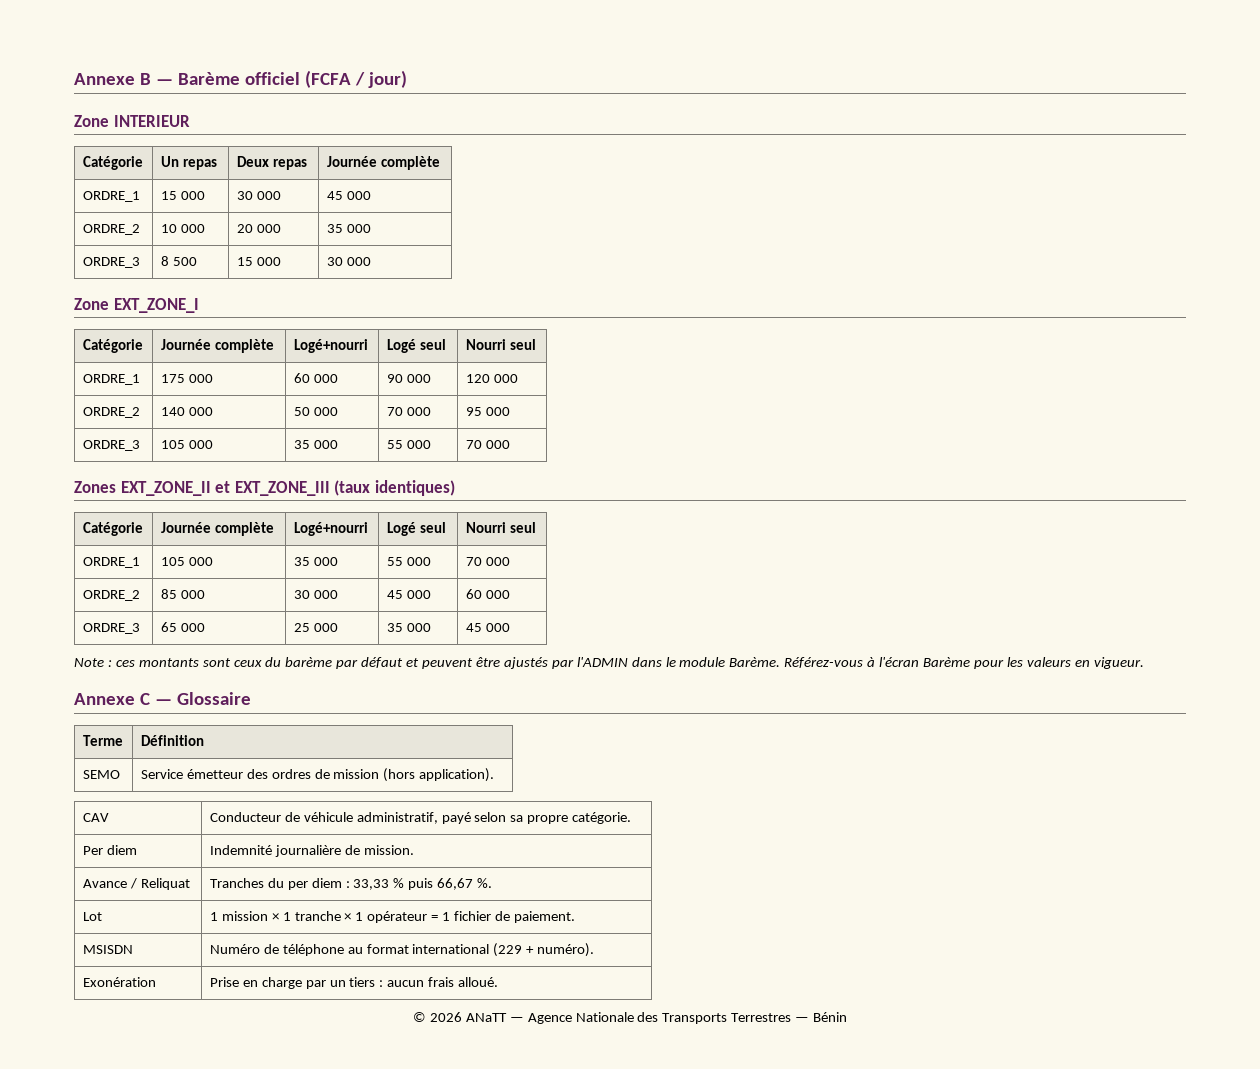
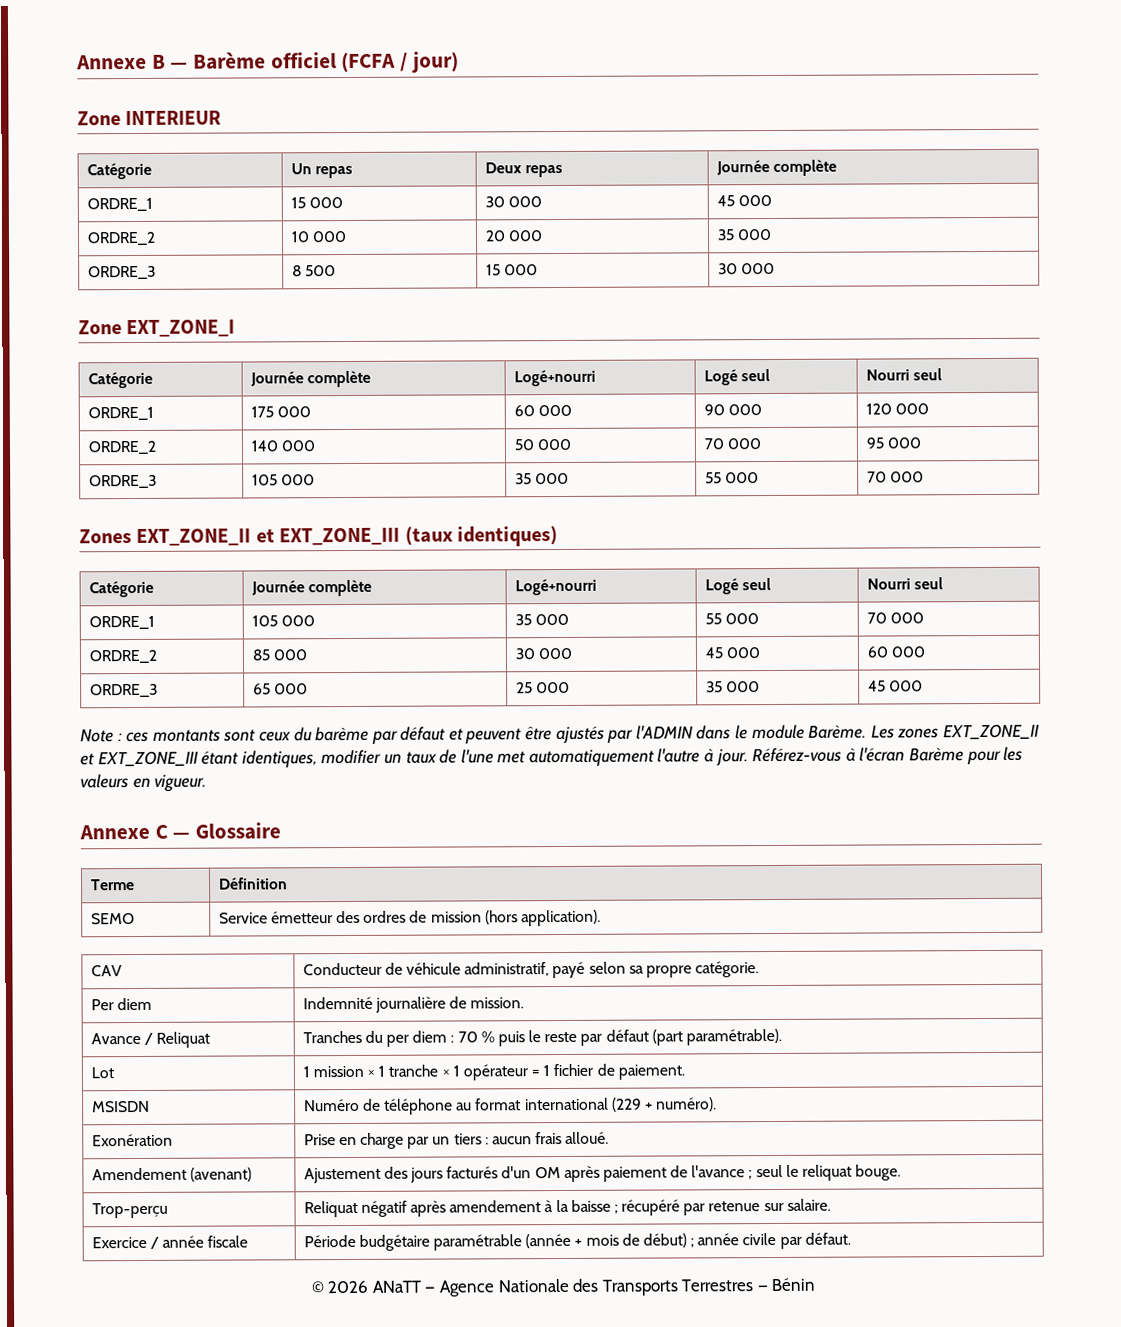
(781, 662) none -> [870,723,1040,741] [80,748,749,769] Les zones EXT_ZONE_II et EXT_ZONE_III étant identiques, modifier un taux de l'une met automatiquement l'autre à jour.
[353,879,390,890] 33,33 -> [457,1031,478,1043] 70
[437,878,493,890] 66,67 %. -> [528,1028,783,1046] le reste par défaut (part paramétrable).
(499, 982) none -> [91,1167,252,1182] [303,1164,902,1184] [91,1202,168,1219] [303,1198,831,1218] [91,1235,249,1249] [303,1232,851,1251] // Amendement (avenant) | Ajustement des jours facturés d'un OM après paiement de l'avance ; seul le reliquat bouge. // Trop-perçu | Reliquat négatif après amendement à la baisse ; récupéré par retenue sur salaire. // Exercice / année fiscale | Période budgétaire paramétrable (année + mois de début) ; année civile par défaut.

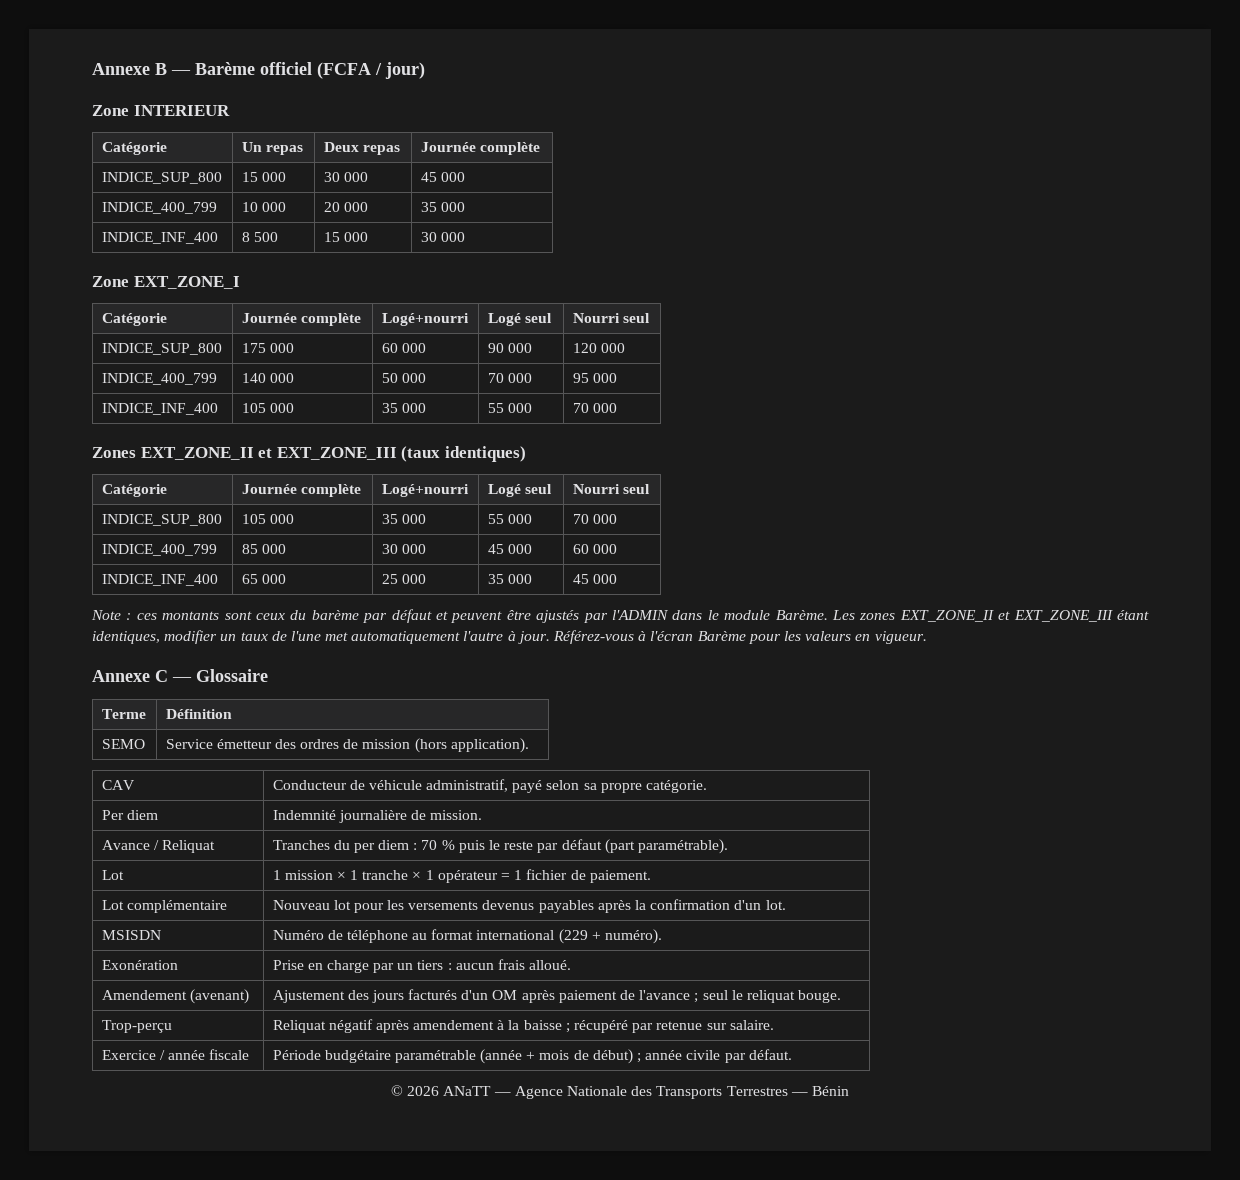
[86,197,153,212] ORDRE_1 -> [101,172,222,184] INDICE_SUP_800
[86,231,156,246] ORDRE_2 -> [101,202,217,214] INDICE_400_799
[87,265,156,280] ORDRE_3 -> [101,232,218,244] INDICE_INF_400
[87,406,154,421] ORDRE_1 -> [101,343,222,355] INDICE_SUP_800
[87,440,157,455] ORDRE_2 -> [101,373,217,385] INDICE_400_799
[88,474,157,489] ORDRE_3 -> [101,403,218,415] INDICE_INF_400
[88,615,155,630] [251,615,315,627] [514,613,569,626] [704,613,759,625] [866,612,924,624] [88,649,157,664] ORDRE_1 | 105 000 | 35 000 | 55 000 | 70 000 // ORDRE_2 -> [101,514,222,526] [241,514,294,524] [381,514,426,524] [487,514,532,524] [572,514,617,524] [101,544,217,556] INDICE_SUP_800 | 105 000 | 35 000 | 55 000 | 70 000 // INDICE_400_799
[89,683,158,698] ORDRE_3 -> [101,574,218,586] INDICE_INF_400
(685, 1072) none -> [101,900,227,913] [272,899,786,913] // Lot complémentaire | Nouveau lot pour les versements devenus payables après la confirmation d'un lot.

